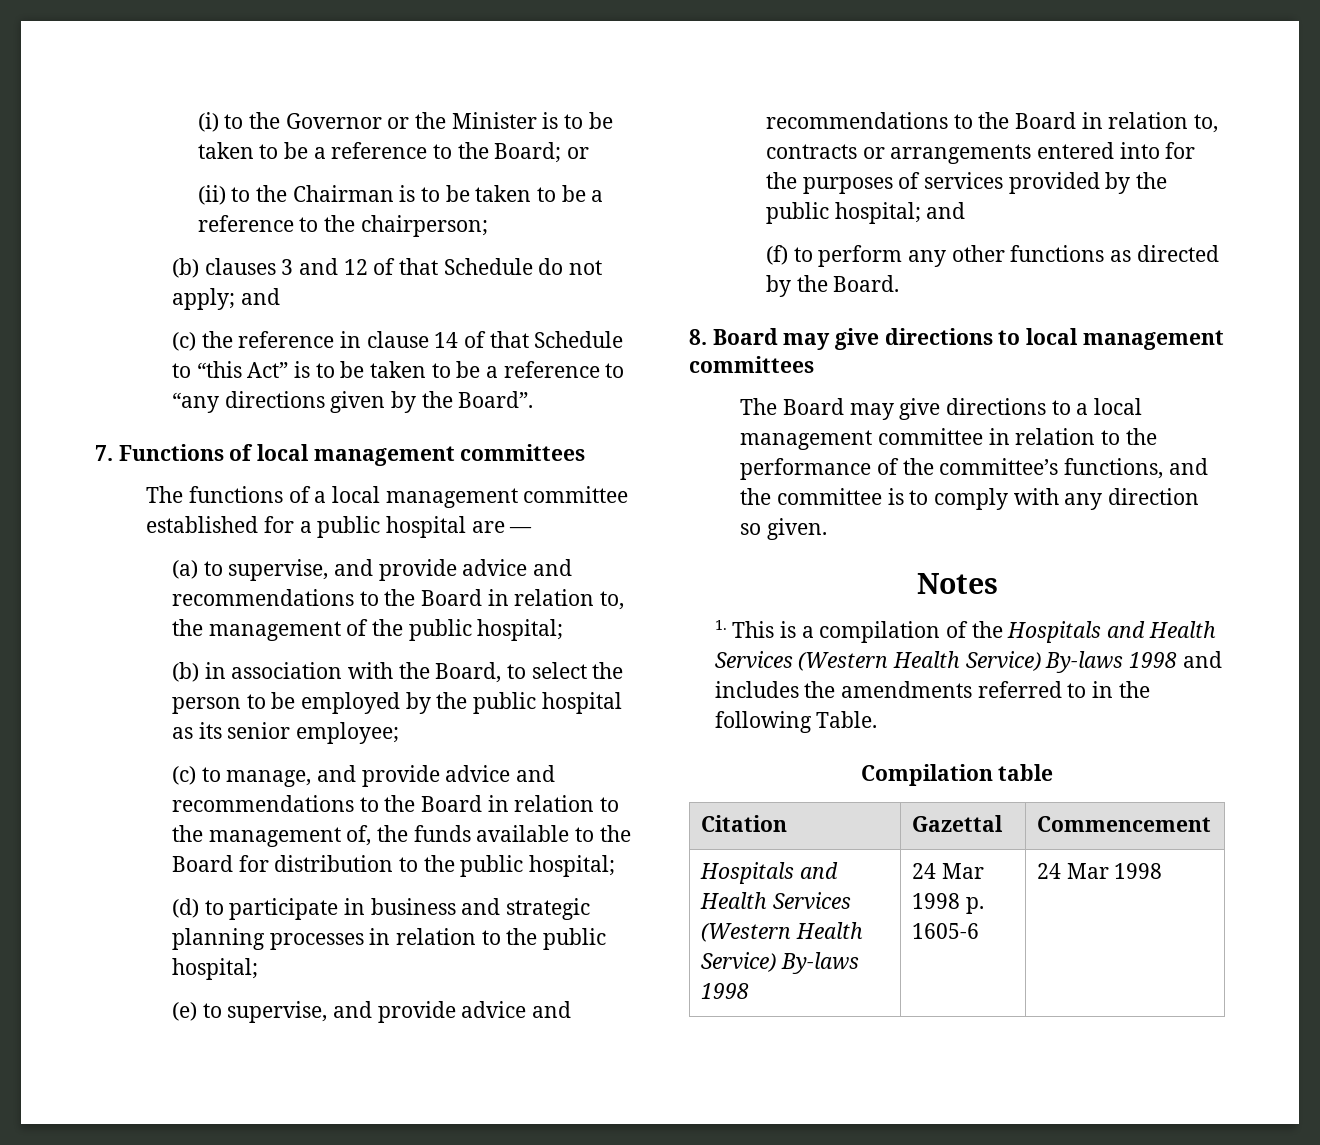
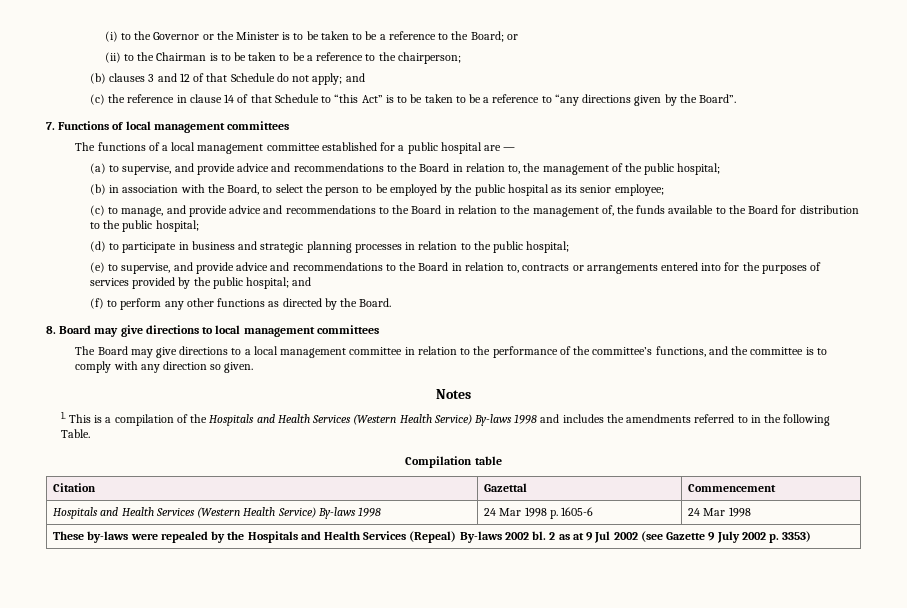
(1163, 871) none -> [53,531,812,543] // These by-laws were repealed by the Hospitals and Health Services (Repeal) By-laws 2002 bl. 2 as at 9 Jul 2002 (see Gazette 9 July 2002 p. 3353)

